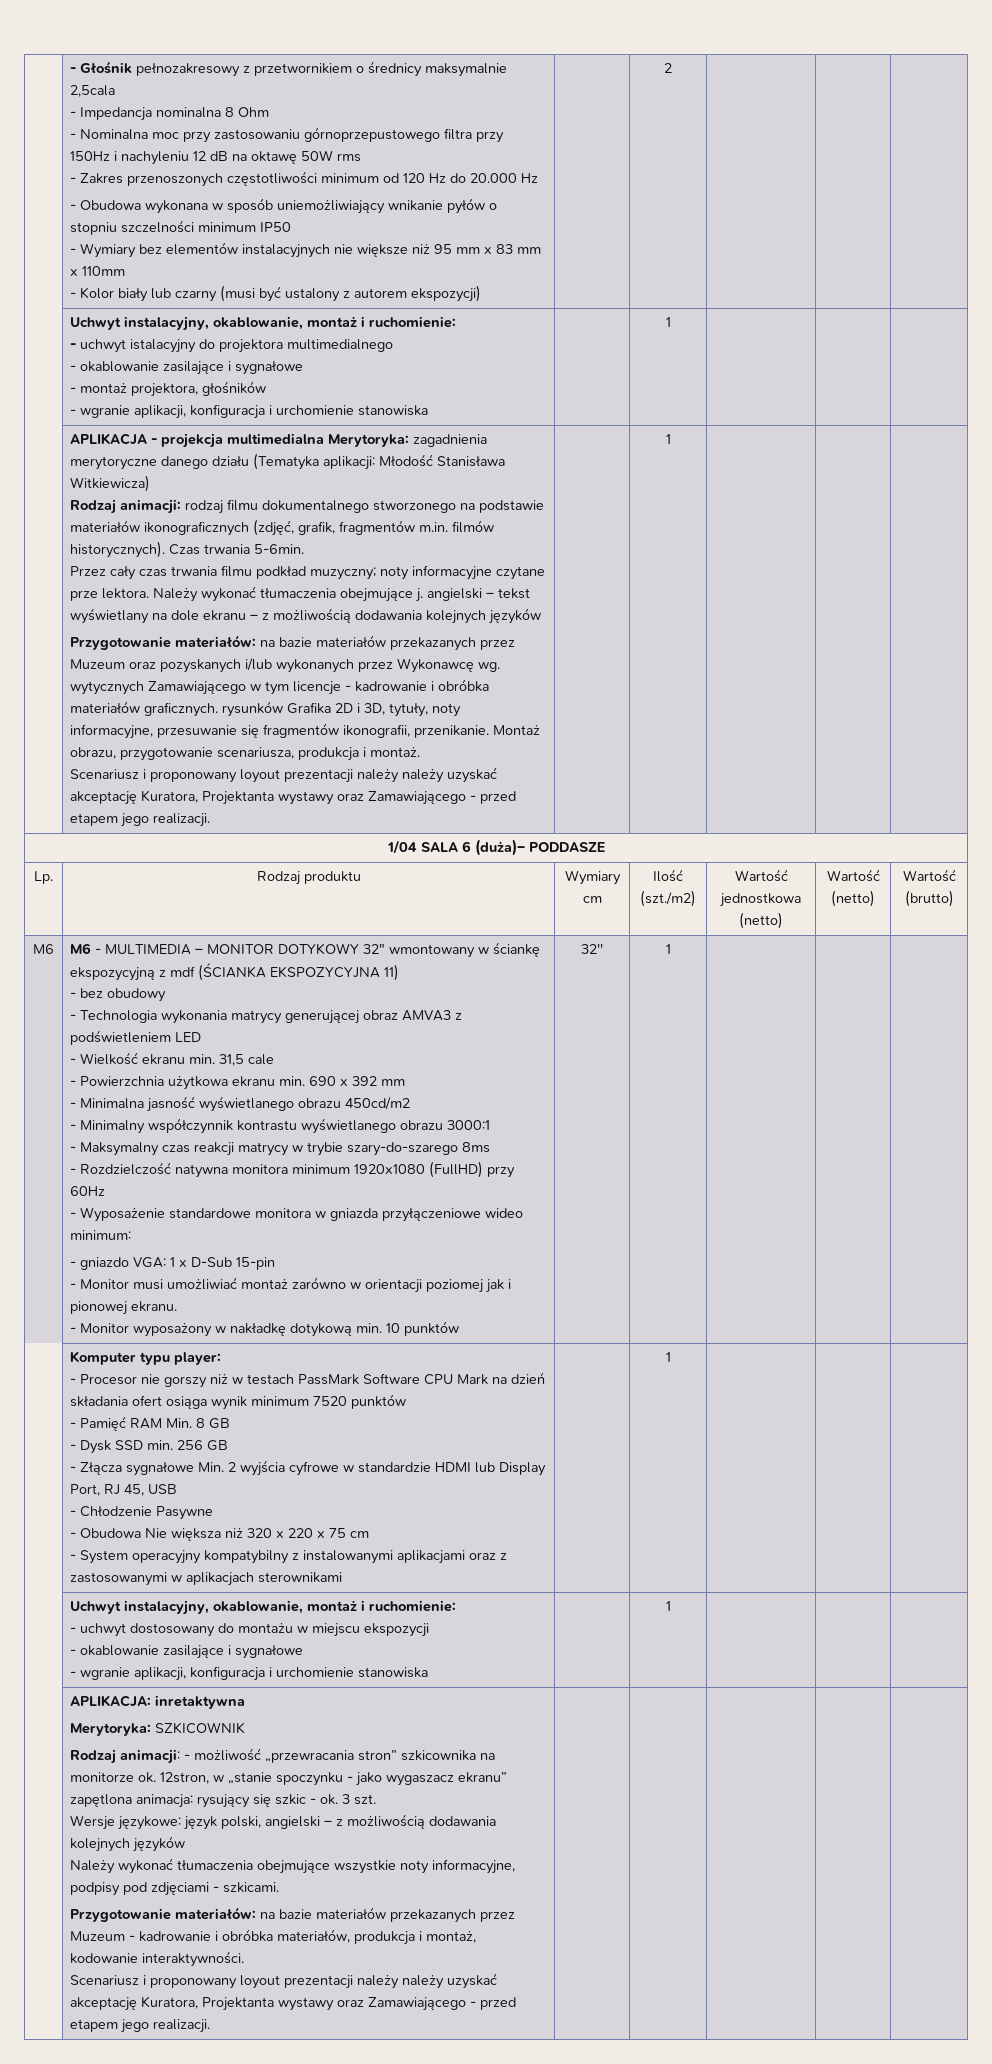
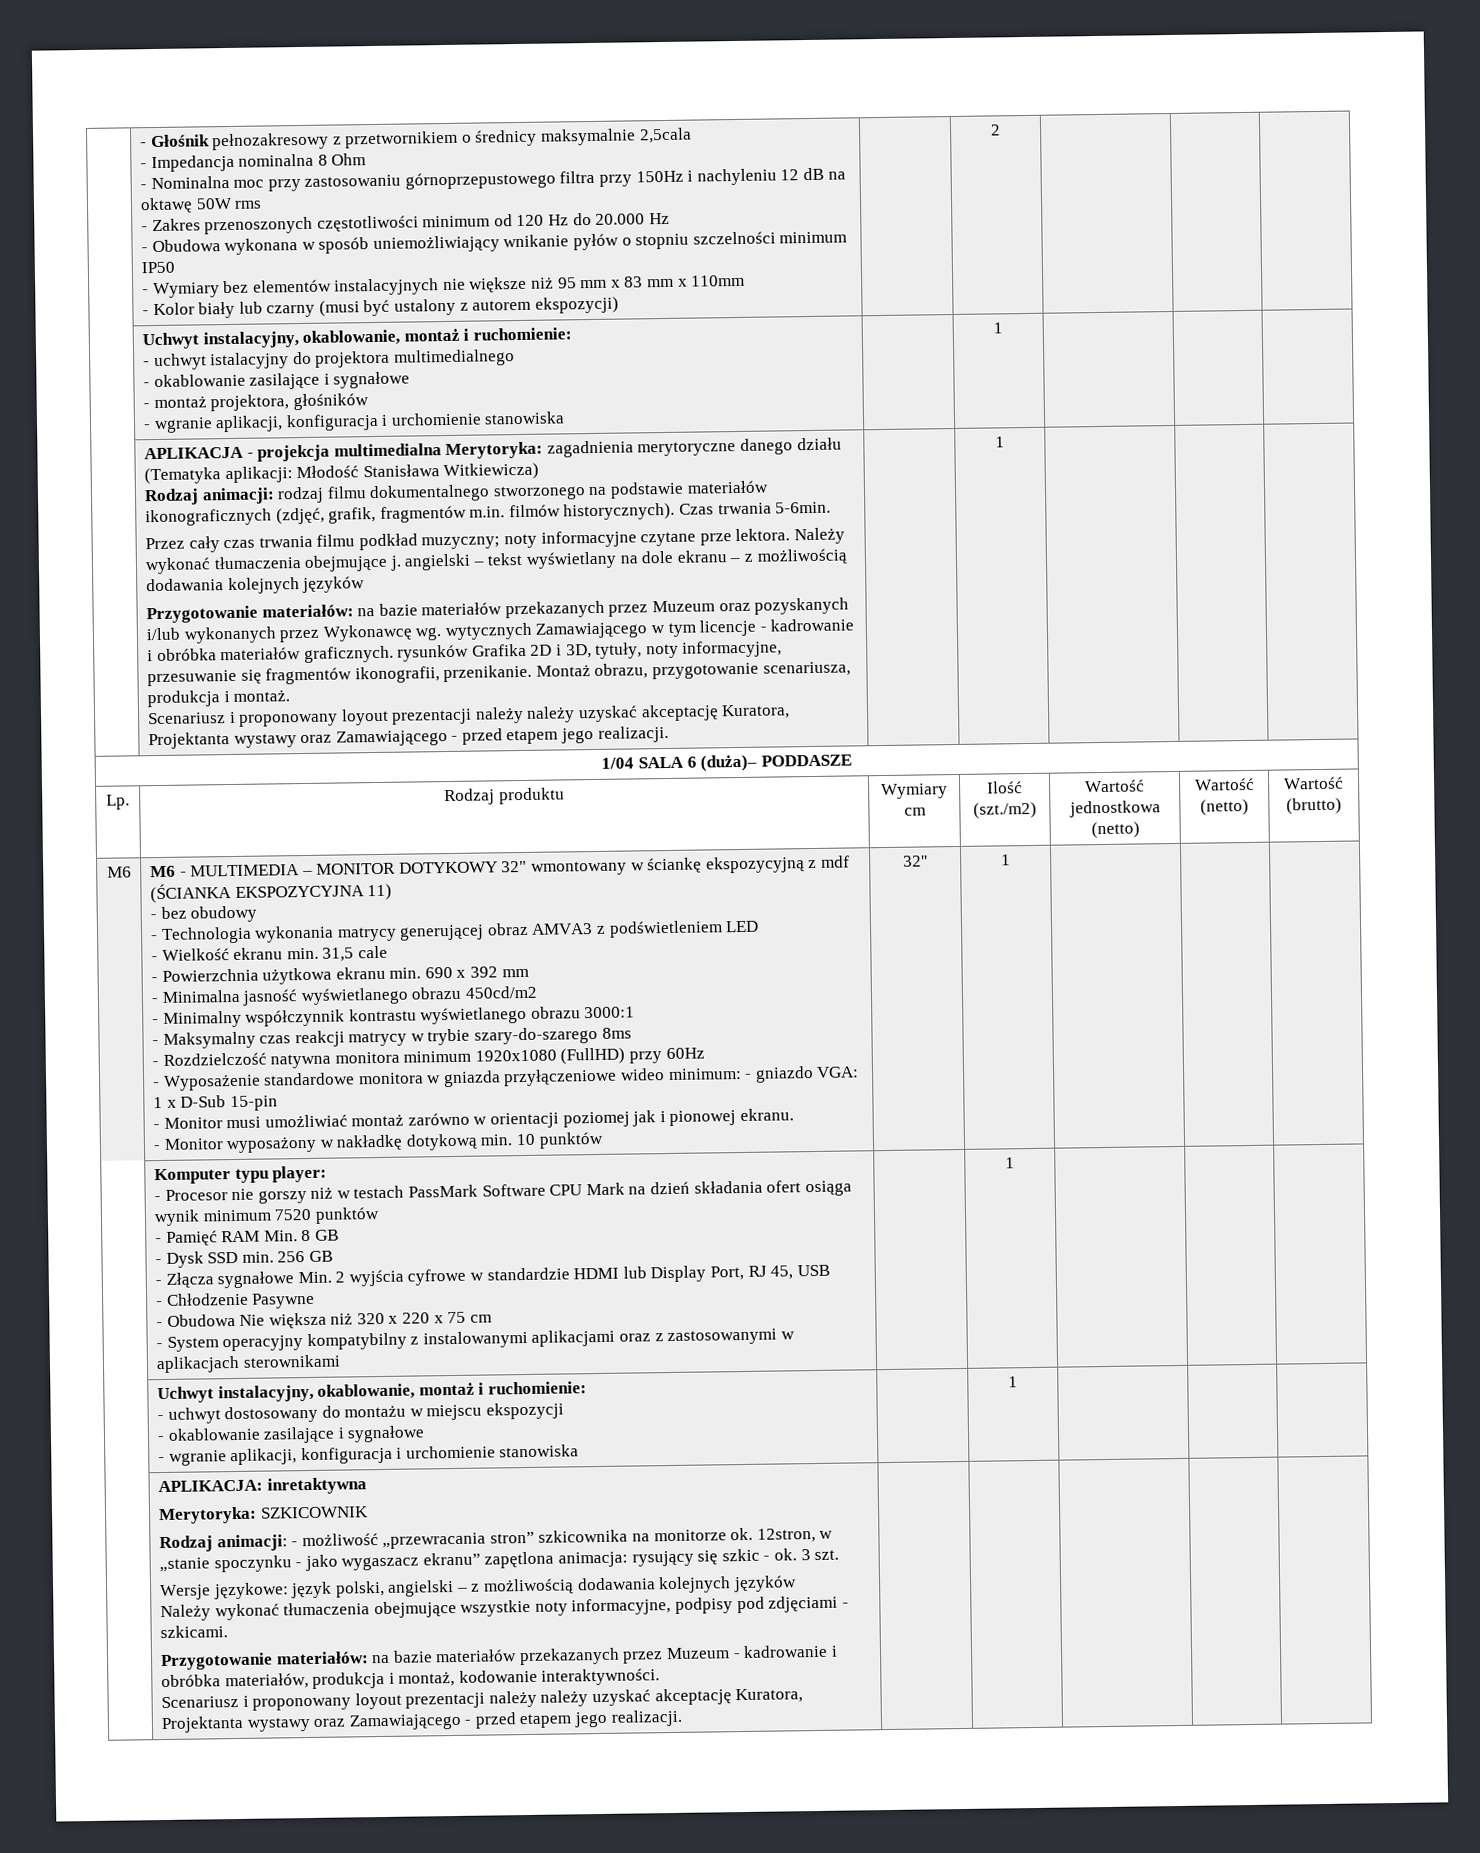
(132, 1235) // -> (742, 1074) none

